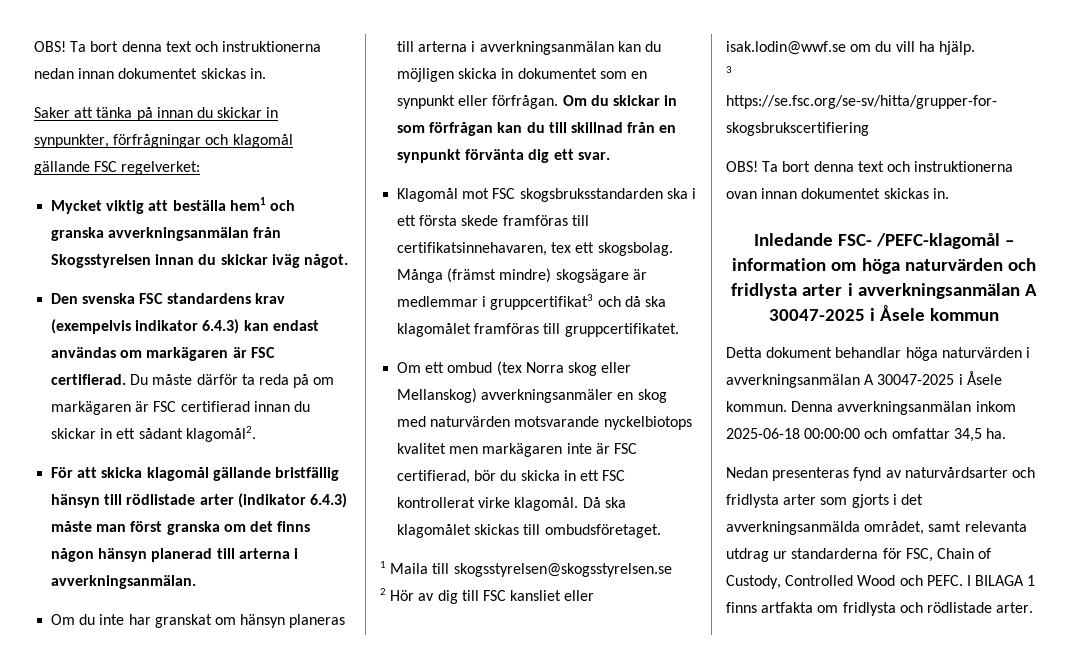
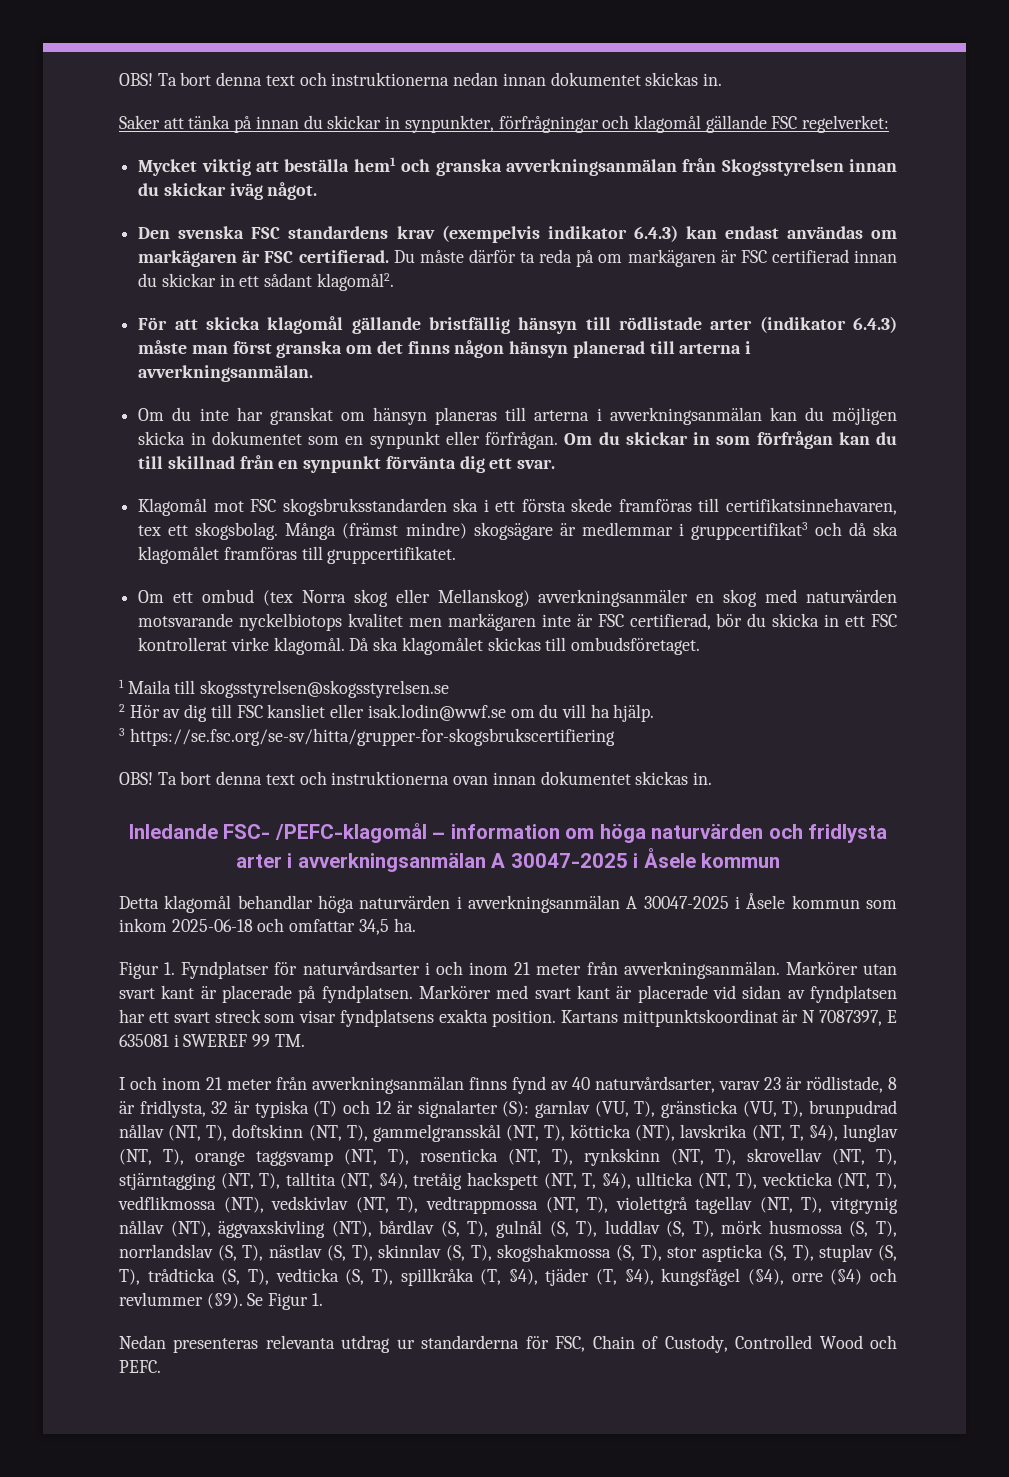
[766,347,833,358] dokument -> [164,895,232,913] klagomål
[726,401,972,415] kommun. Denna avverkningsanmälan -> [791,895,898,909] kommun som
[804,428,861,439] 00:00:00 -> (253, 925) none
[726,467,1035,481] [726,494,923,508] [726,521,962,535] Nedan presenteras fynd av naturvårdsarter och fridlysta arter som gjorts i det avverkningsanmälda området, samt -> [119,961,897,979] [119,985,898,1003] [119,1009,897,1027] [119,1034,305,1047] [119,1076,897,1094] [119,1100,897,1118] [119,1124,898,1142] [119,1148,897,1166] [119,1172,897,1190] [118,1196,898,1214] [119,1220,897,1238] [119,1244,898,1262] [119,1268,897,1286] [119,1292,323,1310] [119,1335,259,1353] Figur 1. Fyndplatser för naturvårdsarter i och inom 21 meter från avverkningsanmälan. Markörer utan svart kant är placerade på fyndplatsen. Markörer med svart kant är placerade vid sidan av fyndplatsen har ett svart streck som visar fyndplatsens exakta position. Kartans mittpunktskoordinat är N 7087397, E 635081 i SWEREF 99 TM. // I och inom 21 meter från avverkningsanmälan finns fynd av 40 naturvårdsarter, varav 23 är rödlistade, 8 är fridlysta, 32 är typiska (T) och 12 är signalarter (S): garnlav (VU, T), gränsticka (VU, T), brunpudrad nållav (NT, T), doftskinn (NT, T), gammelgransskål (NT, T), kötticka (NT), lavskrika (NT, T, §4), lunglav (NT, T), orange taggsvamp (NT, T), rosenticka (NT, T), rynkskinn (NT, T), skrovellav (NT, T), stjärntagging (NT, T), talltita (NT, §4), tretåig hackspett (NT, T, §4), ullticka (NT, T), veckticka (NT, T), vedflikmossa (NT), vedskivlav (NT, T), vedtrappmossa (NT, T), violettgrå tagellav (NT, T), vitgrynig nållav (NT), äggvaxskivling (NT), bårdlav (S, T), gulnål (S, T), luddlav (S, T), mörk husmossa (S, T), norrlandslav (S, T), nästlav (S, T), skinnlav (S, T), skogshakmossa (S, T), stor aspticka (S, T), stuplav (S, T), trådticka (S, T), vedticka (S, T), spillkråka (T, §4), tjäder (T, §4), kungsfågel (§4), orre (§4) och revlummer (§9). Se Figur 1. // Nedan presenteras
[966,575,1036,586] [726,602,1034,616] I BILAGA 1 finns artfakta om fridlysta och rödlistade arter. -> (161, 1366) none

